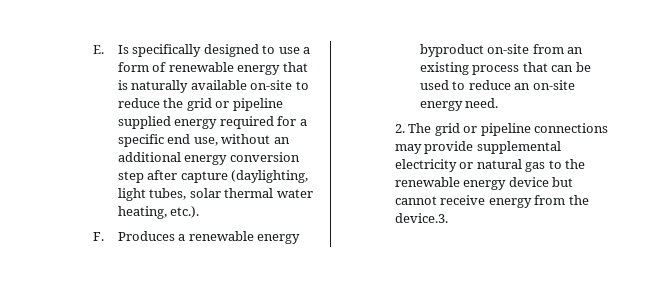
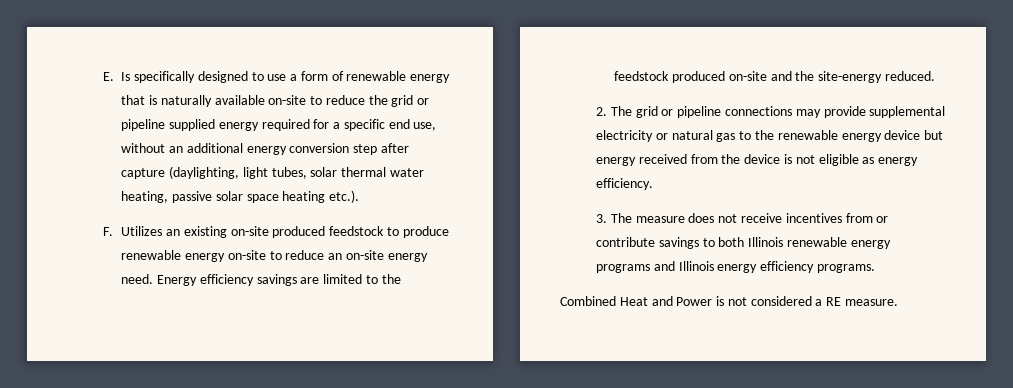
[170,206,200,218] [92,231,301,244] [419,44,584,57] [419,62,591,75] [419,80,449,90] etc.). // F. Produces a renewable energy byproduct on-site from an existing process that can be used -> [171,190,360,203] [103,226,449,238] [121,250,266,262] passive solar space heating etc.). // F. Utilizes an existing on-site produced feedstock to produce renewable energy on-site
(499, 103) none -> [156,274,401,286] [614,71,935,83] Energy efficiency savings are limited to the feedstock produced on-site and the site-energy reduced.
[394,195,589,208] [394,213,448,223] cannot receive energy from the device.3. -> [596,154,919,166] [596,178,654,190] [596,213,889,223] [596,237,891,249] [596,261,876,273] [560,296,899,306] energy received from the device is not eligible as energy efficiency. // 3. The measure does not receive incentives from or contribute savings to both Illinois renewable energy programs and Illinois energy efficiency programs. // Combined Heat and Power is not considered a RE measure.

